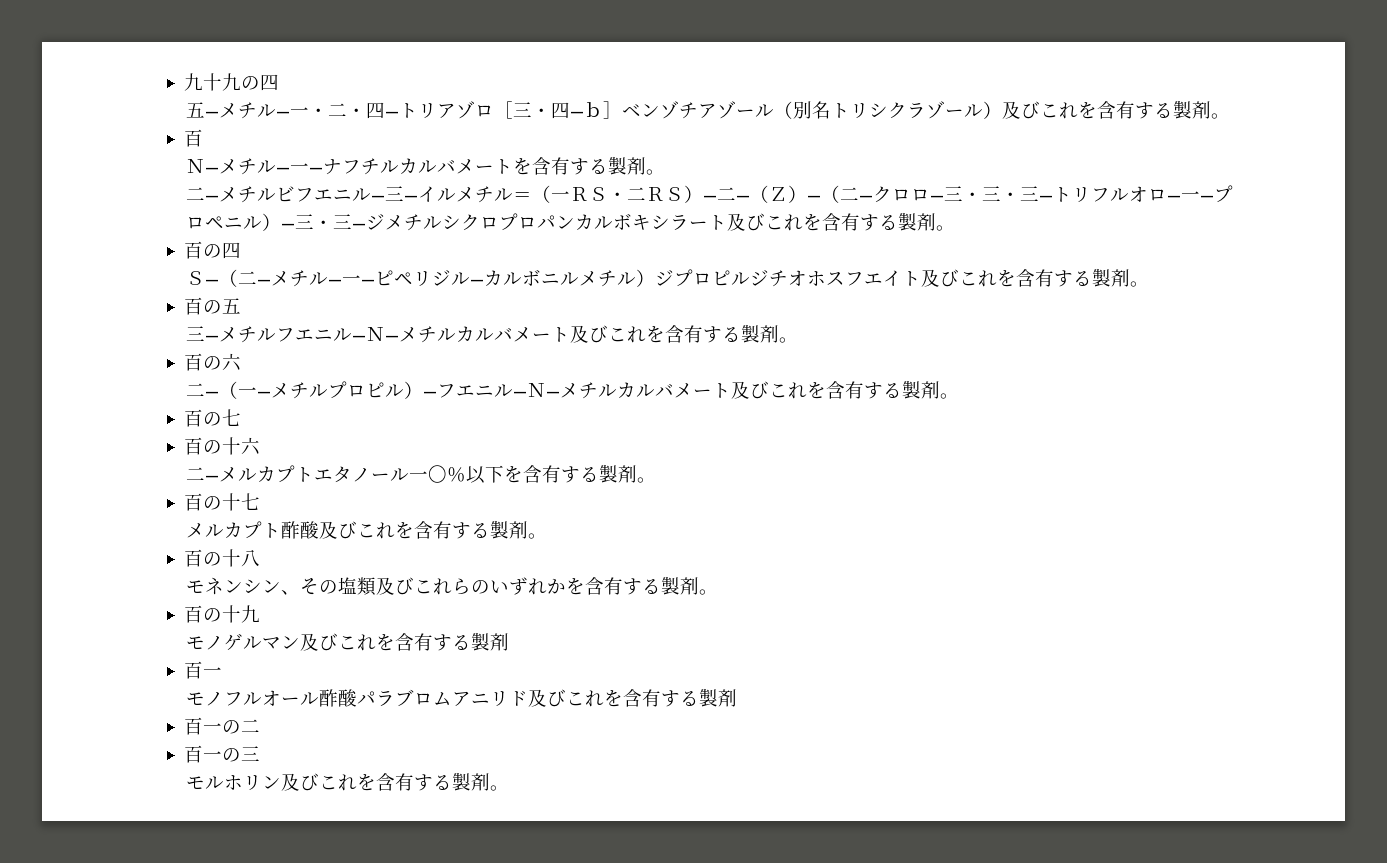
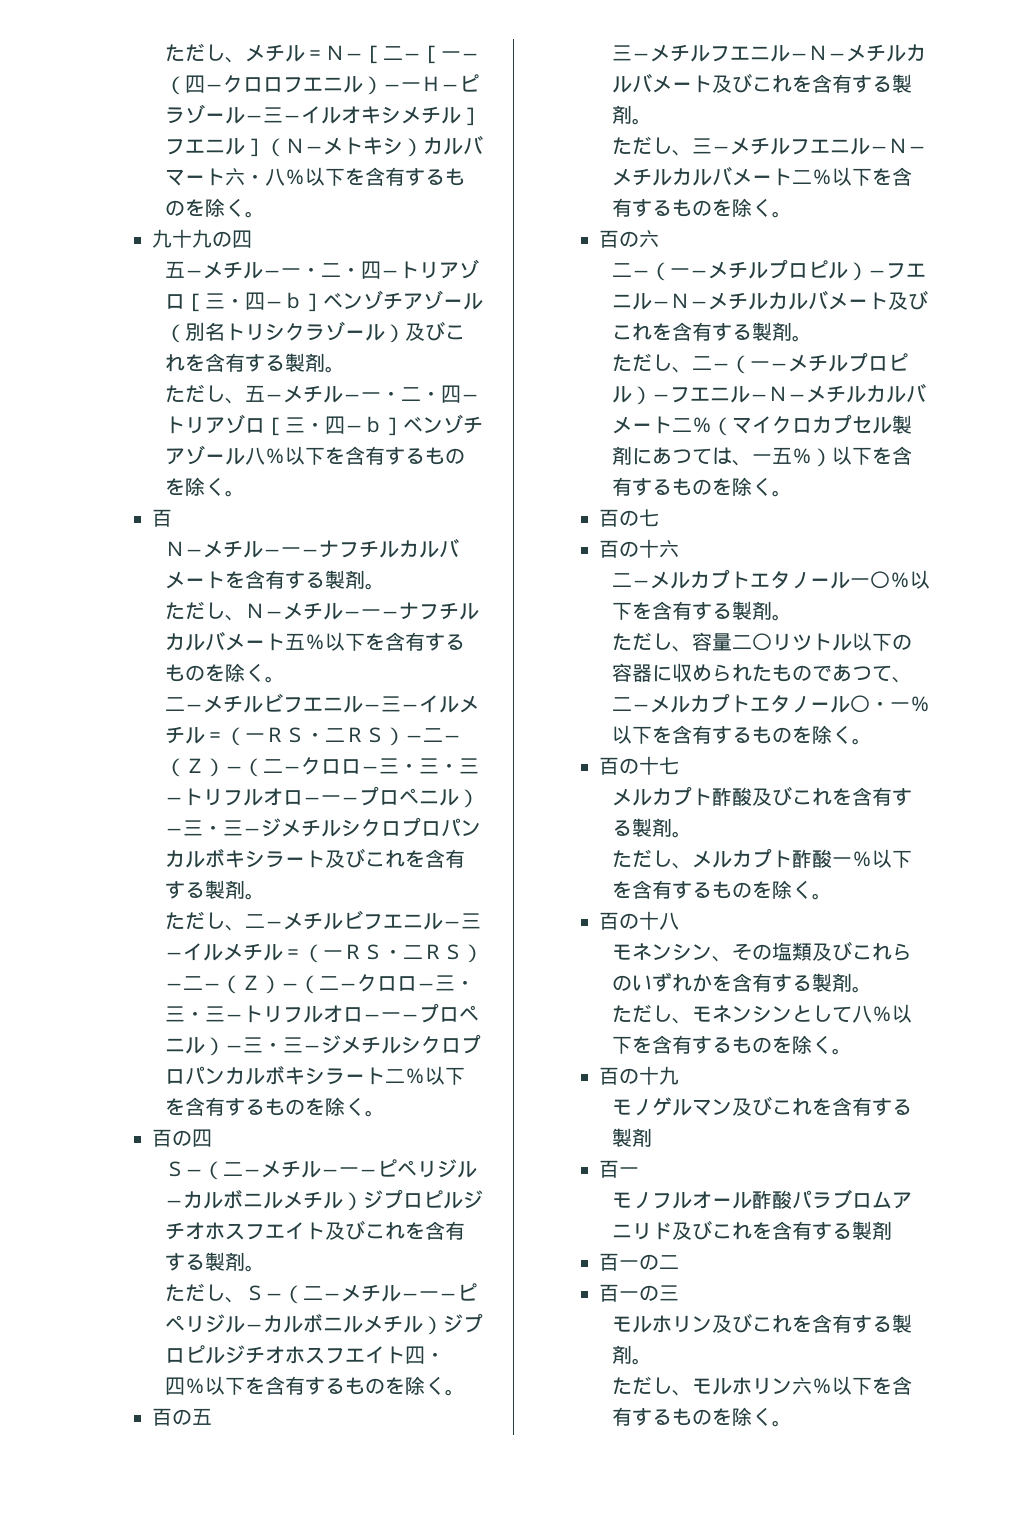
(183, 82) none -> [165,43,480,64] [165,74,480,95] [165,104,482,126] [165,135,484,157] [165,167,466,186] [165,198,266,218] ただし、メチル＝Ｎ―［二―［一―（四―クロロフエニル）―一Ｈ―ピラゾール―三―イルオキシメチル］フエニル］（Ｎ―メトキシ）カルバマート六・八％以下を含有するものを除く。 //
(1230, 116) none -> [165,384,480,404] [165,414,484,436] [165,445,466,465] [165,477,246,497] // ただし、五―メチル―一・二・四―トリアゾロ［三・四―ｂ］ベンゾチアゾール八％以下を含有するものを除く。
(665, 172) none -> [165,601,480,621] [165,631,466,651] [165,663,286,683] // ただし、Ｎ―メチル―一―ナフチルカルバメート五％以下を含有するものを除く。
(955, 228) none -> [165,910,482,931] [165,943,484,963] [165,974,476,994] [165,1003,480,1023] [165,1034,482,1056] [165,1065,466,1085] [165,1097,386,1117] // ただし、二―メチルビフエニル―三―イルメチル＝（一ＲＳ・二ＲＳ）―二―（Ｚ）―（二―クロロ―三・三・三―トリフルオロ―一―プロペニル）―三・三―ジメチルシクロプロパンカルボキシラート二％以下を含有するものを除く。
(1149, 284) none -> [165,1283,478,1304] [165,1313,484,1335] [165,1345,446,1364] [165,1376,466,1396] // ただし、Ｓ―（二―メチル―一―ピペリジル―カルボニルメチル）ジプロピルジチオホスフエイト四・四％以下を含有するものを除く。
(798, 340) none -> [612,136,927,156] [612,166,913,186] [612,198,793,218] // ただし、三―メチルフエニル―Ｎ―メチルカルバメート二％以下を含有するものを除く。
(959, 396) none -> [612,352,909,374] [612,383,927,405] [612,414,913,436] [612,446,913,467] [612,477,793,497] // ただし、二―（一―メチルプロピル）―フエニル―Ｎ―メチルカルバメート二％（マイクロカプセル製剤にあつては、一五％）以下を含有するものを除く。
(656, 480) none -> [612,632,913,652] [612,663,913,683] [612,693,931,713] [612,725,873,745] // ただし、容量二〇リツトル以下の容器に収められたものであつて、二―メルカプトエタノール〇・一％以下を含有するものを除く。
(547, 536) none -> [612,848,913,869] [612,880,833,900] // ただし、メルカプト酢酸一％以下を含有するものを除く。
(718, 592) none -> [612,1004,913,1024] [612,1035,853,1055] // ただし、モネンシンとして八％以下を含有するものを除く。
(509, 788) none -> [612,1376,913,1396] [612,1407,793,1427] // ただし、モルホリン六％以下を含有するものを除く。

